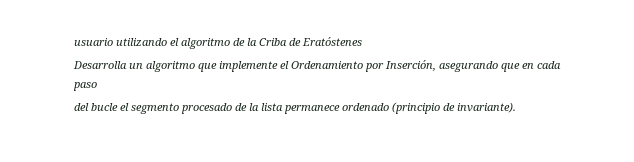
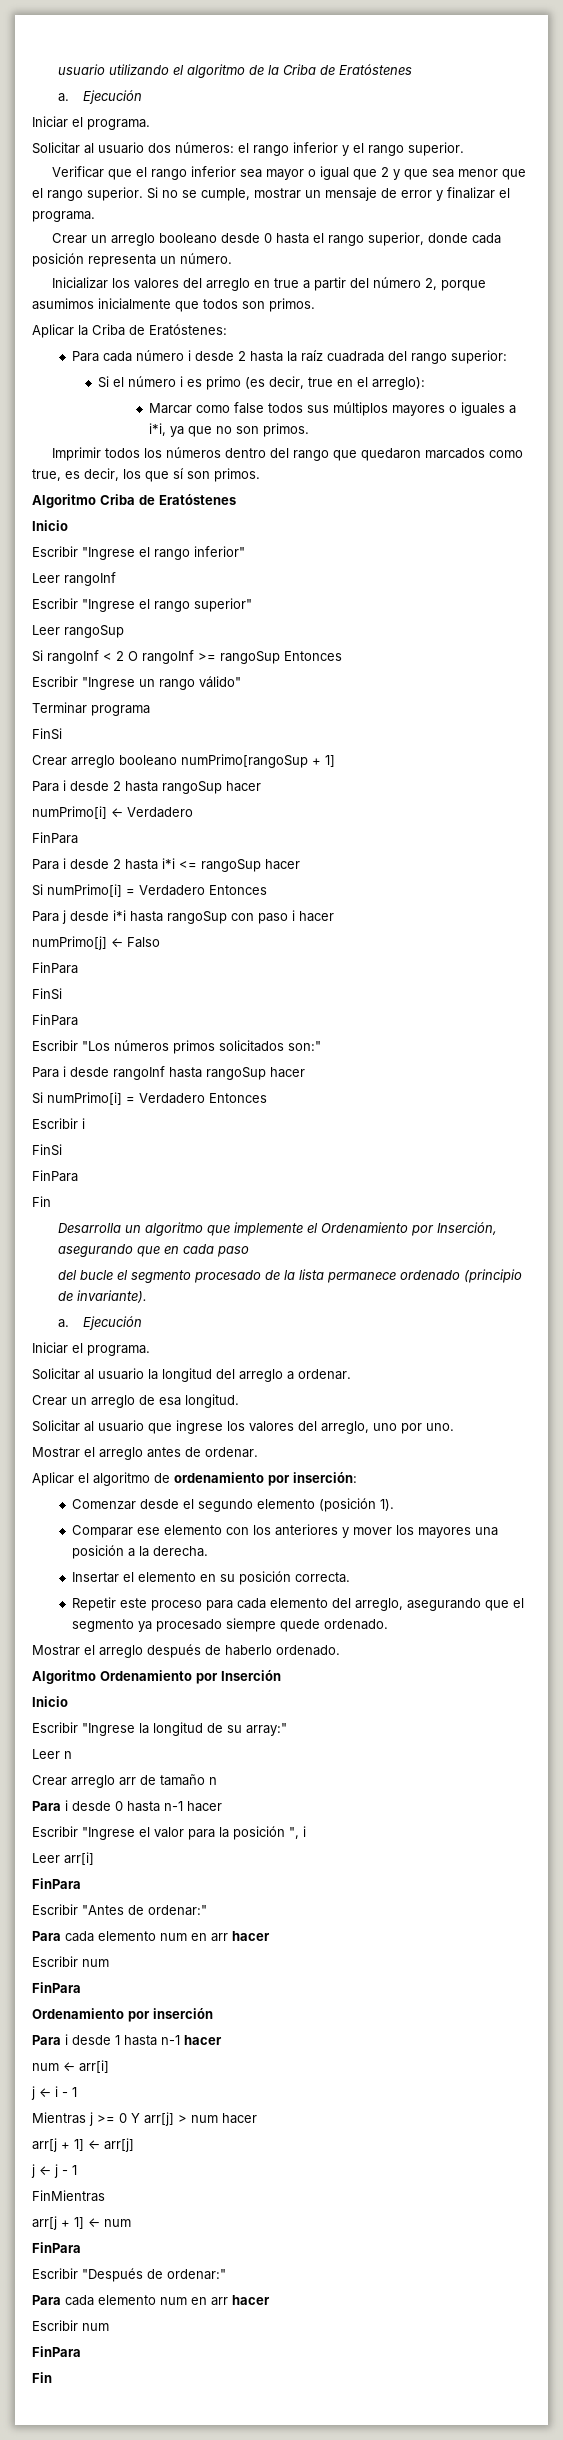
(362, 41) none -> [57,90,143,104] [32,116,150,130] [32,142,464,156] [51,166,526,180] [32,187,510,201] [32,211,95,222] [51,232,501,246] [32,253,232,267] [51,277,486,291] [32,298,315,312] [32,324,227,338] [72,350,508,364] [97,376,425,390] [149,402,517,416] [149,423,310,437] [51,447,523,461] [32,468,260,482] [32,494,236,508] [32,520,68,531] [32,546,245,560] [32,572,116,586] [32,598,252,612] [32,625,124,638] [32,650,342,664] [32,676,241,690] [32,702,150,716] [32,728,62,740] [32,754,335,768] [32,780,261,794] [32,806,193,819] [32,832,78,844] [32,858,300,872] [32,884,267,897] [32,910,334,924] [32,936,160,950] [32,962,78,974] [32,988,62,1000] [32,1014,78,1026] [32,1040,321,1054] [32,1066,305,1080] [32,1092,267,1105] [32,1118,85,1129] [32,1144,62,1156] [32,1170,78,1182] [32,1196,51,1207] // a. Ejecución // Iniciar el programa. // Solicitar al usuario dos números: el rango inferior y el rango superior. // Verificar que el rango inferior sea mayor o igual que 2 y que sea menor que el rango superior. Si no se cumple, mostrar un mensaje de error y finalizar el programa. // Crear un arreglo booleano desde 0 hasta el rango superior, donde cada posición representa un número. // Inicializar los valores del arreglo en true a partir del número 2, porque asumimos inicialmente que todos son primos. // Aplicar la Criba de Eratóstenes: // Para cada número i desde 2 hasta la raíz cuadrada del rango superior: // Si el número i es primo (es decir, true en el arreglo): // Marcar como false todos sus múltiplos mayores o iguales a i*i, ya que no son primos. // Imprimir todos los números dentro del rango que quedaron marcados como true, es decir, los que sí son primos. // Algoritmo Criba de Eratóstenes // Inicio // Escribir "Ingrese el rango inferior" // Leer rangoInf // Escribir "Ingrese el rango superior" // Leer rangoSup // Si rangoInf < 2 O rangoInf >= rangoSup Entonces // Escribir "Ingrese un rango válido" // Terminar programa // FinSi // Crear arreglo booleano numPrimo[rangoSup + 1] // Para i desde 2 hasta rangoSup hacer // numPrimo[i] ← Verdadero // FinPara // Para i desde 2 hasta i*i <= rangoSup hacer // Si numPrimo[i] = Verdadero Entonces // Para j desde i*i hasta rangoSup con paso i hacer // numPrimo[j] ← Falso // FinPara // FinSi // FinPara // Escribir "Los números primos solicitados son:" // Para i desde rangoInf hasta rangoSup hacer // Si numPrimo[i] = Verdadero Entonces // Escribir i // FinSi // FinPara // Fin
(516, 107) none -> [57,1316,143,1330] [32,1342,150,1356] [32,1368,351,1382] [32,1394,239,1408] [32,1420,454,1434] [32,1447,258,1460] [32,1472,357,1486] [72,1498,395,1512] [72,1524,499,1538] [72,1545,209,1559] [72,1571,351,1585] [72,1597,525,1611] [72,1618,389,1632] [32,1644,340,1658] [32,1670,281,1684] [32,1696,68,1707] [32,1722,287,1736] [32,1749,72,1759] [32,1774,217,1788] [32,1800,222,1812] [32,1826,306,1840] [32,1852,94,1865] [32,1878,81,1889] [32,1904,207,1916] [32,1931,270,1942] [32,1956,109,1967] [32,1982,81,1993] [32,2008,213,2022] [32,2034,222,2046] [32,2060,109,2073] [31,2086,77,2100] [32,2112,257,2126] [32,2138,134,2152] [31,2164,77,2178] [32,2190,105,2202] [32,2216,131,2230] [32,2242,81,2253] [32,2268,226,2282] [32,2295,270,2306] [32,2320,109,2331] [32,2346,81,2357] [32,2372,52,2383] // a. Ejecución // Iniciar el programa. // Solicitar al usuario la longitud del arreglo a ordenar. // Crear un arreglo de esa longitud. // Solicitar al usuario que ingrese los valores del arreglo, uno por uno. // Mostrar el arreglo antes de ordenar. // Aplicar el algoritmo de ordenamiento por inserción: // Comenzar desde el segundo elemento (posición 1). // Comparar ese elemento con los anteriores y mover los mayores una posición a la derecha. // Insertar el elemento en su posición correcta. // Repetir este proceso para cada elemento del arreglo, asegurando que el segmento ya procesado siempre quede ordenado. // Mostrar el arreglo después de haberlo ordenado. // Algoritmo Ordenamiento por Inserción // Inicio // Escribir "Ingrese la longitud de su array:" // Leer n // Crear arreglo arr de tamaño n // Para i desde 0 hasta n-1 hacer // Escribir "Ingrese el valor para la posición ", i // Leer arr[i] // FinPara // Escribir "Antes de ordenar:" // Para cada elemento num en arr hacer // Escribir num // FinPara // Ordenamiento por inserción // Para i desde 1 hasta n-1 hacer // num ← arr[i] // j ← i - 1 // Mientras j >= 0 Y arr[j] > num hacer // arr[j + 1] ← arr[j] // j ← j - 1 // FinMientras // arr[j + 1] ← num // FinPara // Escribir "Después de ordenar:" // Para cada elemento num en arr hacer // Escribir num // FinPara // Fin

